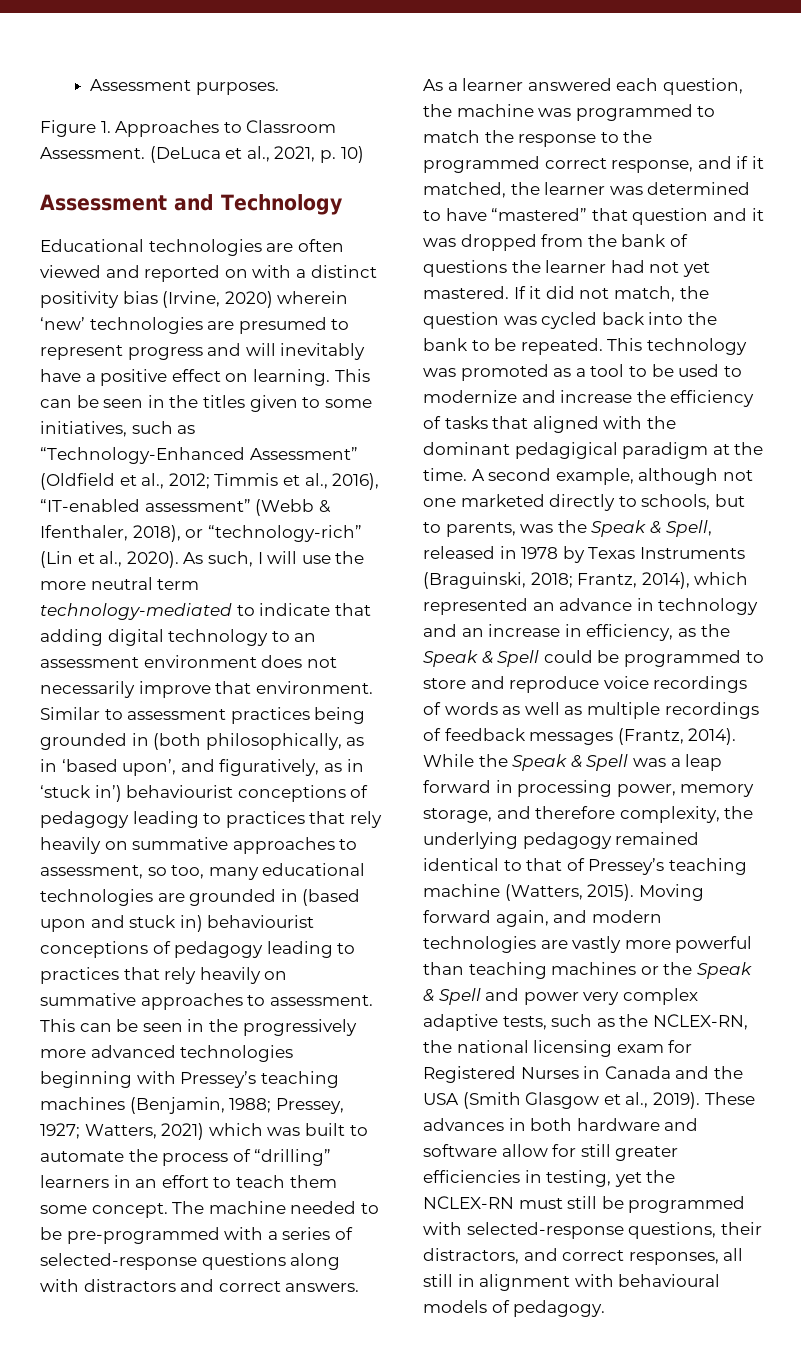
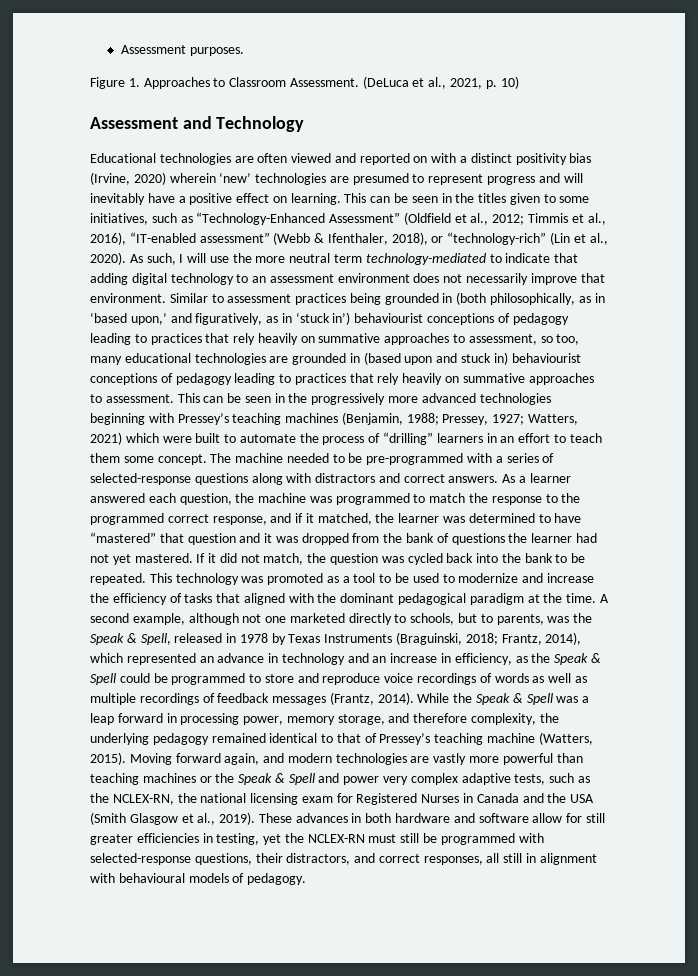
[122,759,177,776] upon’, -> [130,313,167,325] upon,’
[267,1127,301,1136] was -> [162,436,192,443] were
[514,442,618,459] pedagigical -> [398,593,467,605] pedagogical

